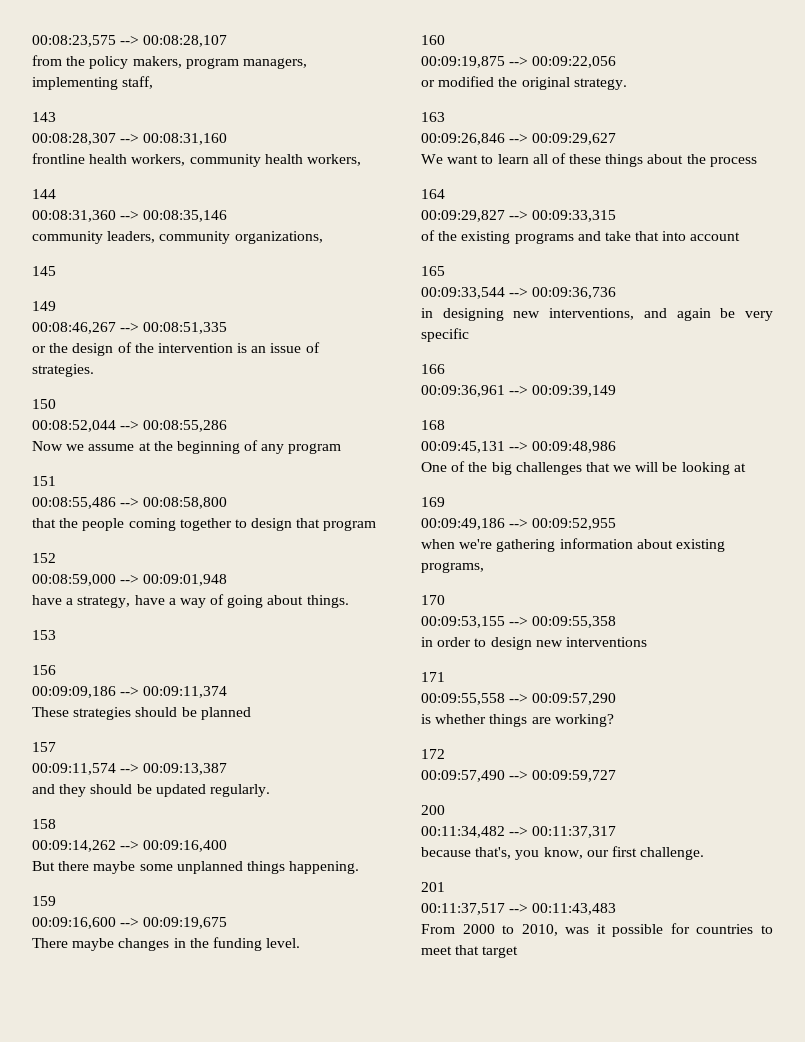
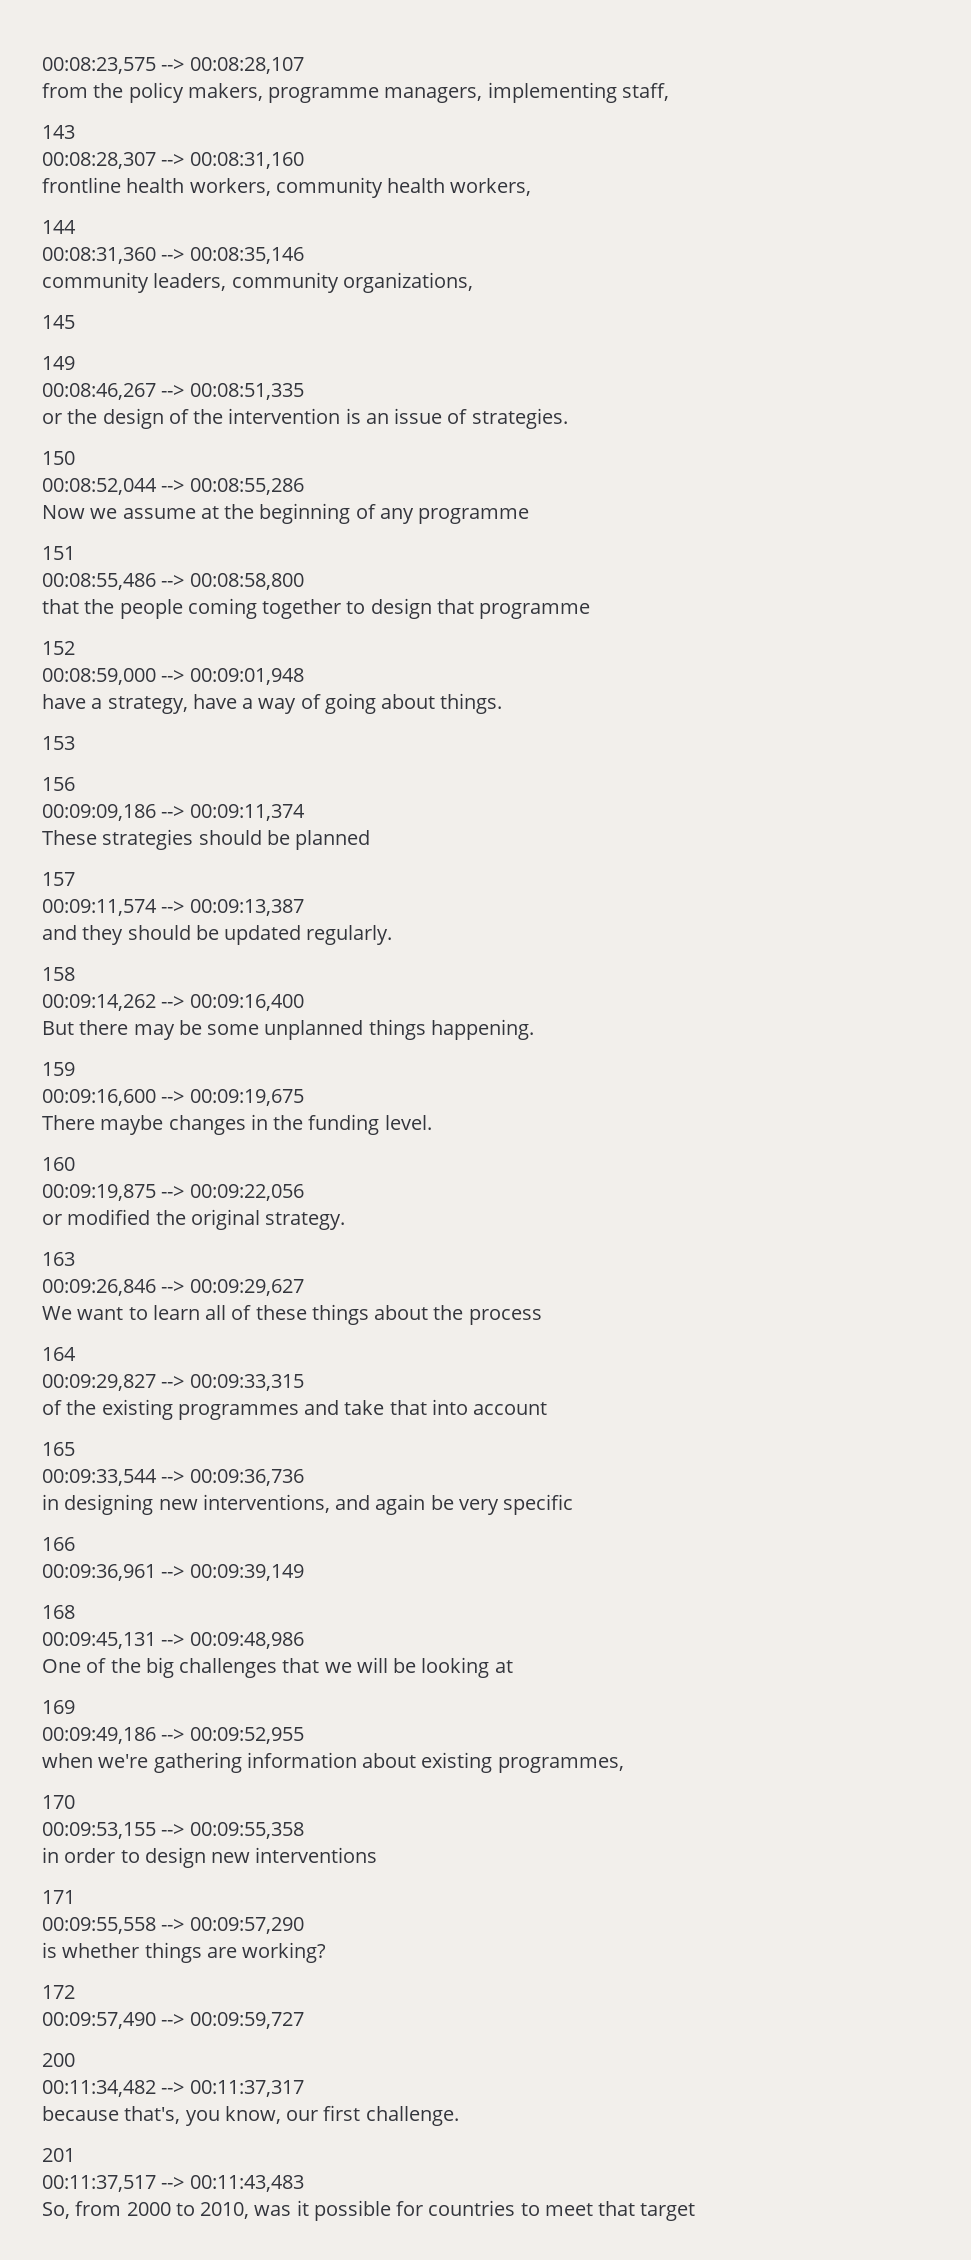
[185,58,239,69] program -> [268,87,380,103] programme
[288,443,342,454] program -> [418,508,530,524] programme
[323,520,377,531] program -> [479,603,591,619] programme
[93,861,136,874] maybe -> [133,1020,202,1040] may be
[514,233,574,244] programs -> [177,1404,299,1420] programmes
[421,562,484,573] programs, -> [497,1757,624,1773] programmes,
[421,924,455,934] From -> [42,2201,122,2219] So, from

